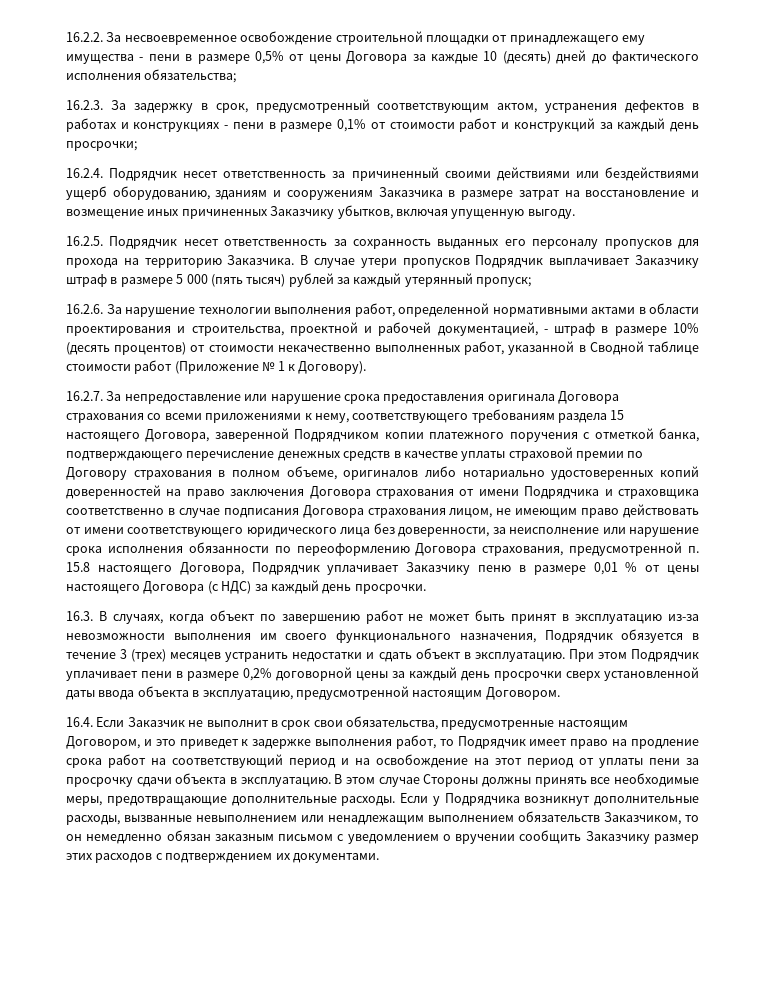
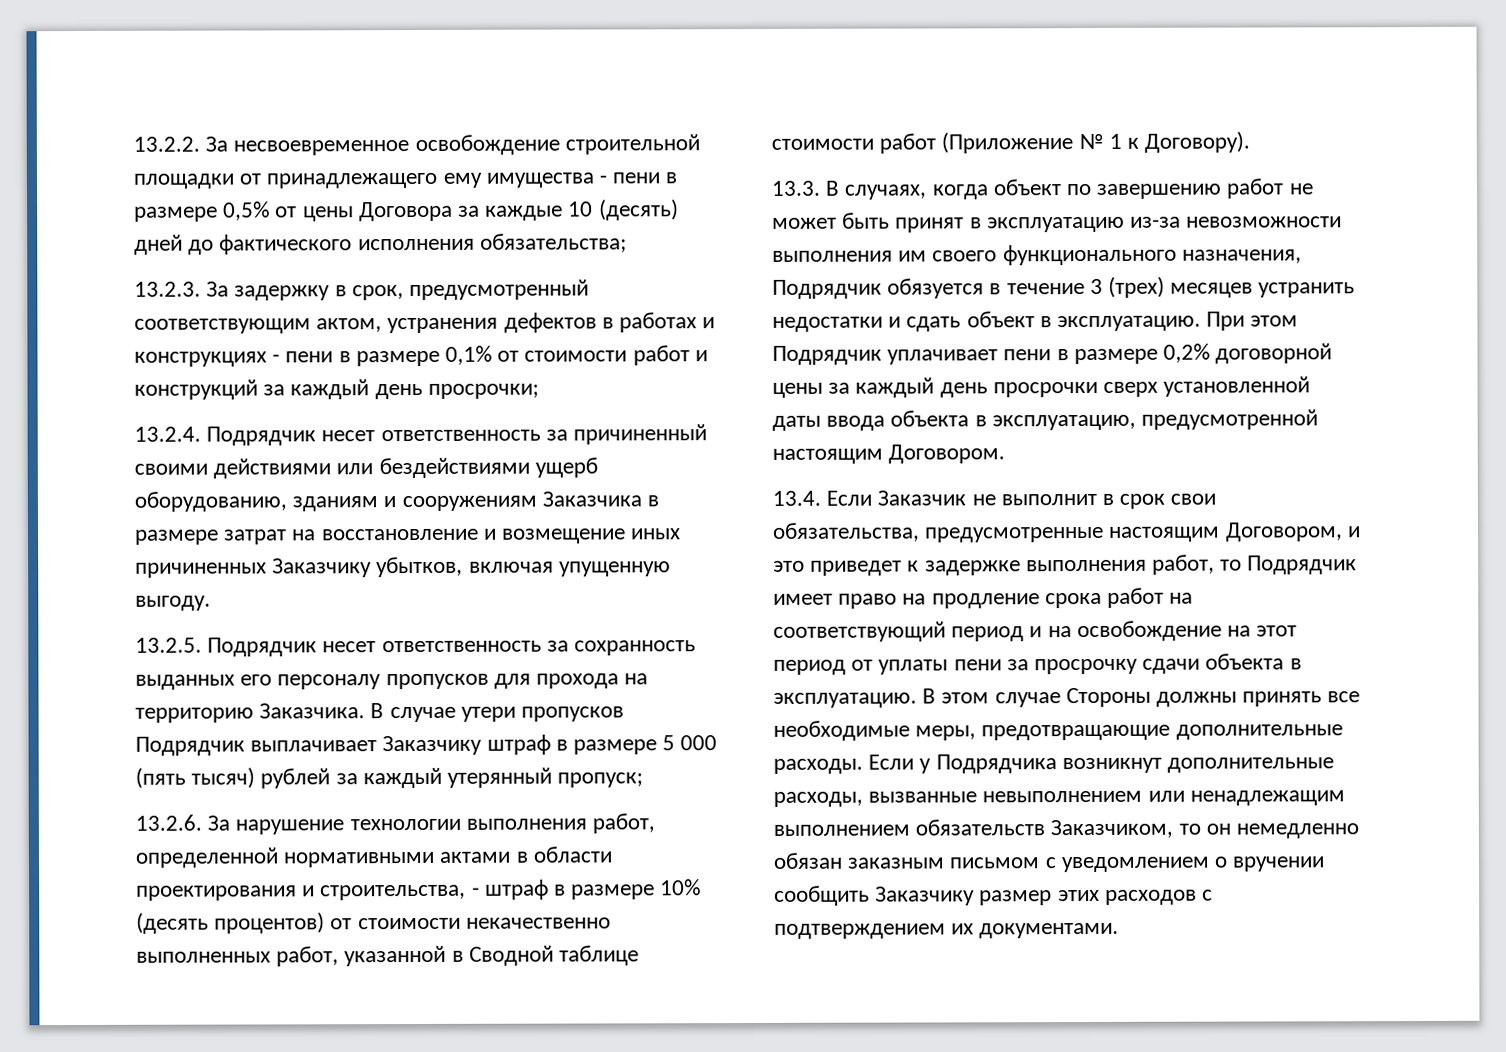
[66,32,103,42] 16.2.2. -> [133,136,200,152] 13.2.2.
[66,100,103,110] 16.2.3. -> [134,281,201,297] 13.2.3.
[66,168,103,178] 16.2.4. -> [134,426,201,442] 13.2.4.
[66,236,103,246] 16.2.5. -> [135,637,202,653] 13.2.5.
[66,304,103,314] 16.2.6. -> [135,814,202,831] 13.2.6.
[289,322,538,336] проектной и рабочей документацией, -> (467, 892) none
[66,391,619,404] [66,409,625,423] [66,428,700,442] [66,447,644,461] [66,466,699,480] [66,485,699,499] [66,504,699,518] [66,523,699,537] [66,542,699,556] [66,562,699,575] [66,580,426,594] [66,611,93,621] 16.2.7. За непредоставление или нарушение срока предоставления оригинала Договора страхования со всеми приложениями к нему, соответствующего требованиям раздела 15 настоящего Договора, заверенной Подрядчиком копии платежного поручения с отметкой банка, подтверждающего перечисление денежных средств в качестве уплаты страховой премии по Договору страхования в полном объеме, оригиналов либо нотариально удостоверенных копий доверенностей на право заключения Договора страхования от имени Подрядчика и страховщика соответственно в случае подписания Договора страхования лицом, не имеющим право действовать от имени соответствующего юридического лица без доверенности, за неисполнение или нарушение срока исполнения обязанности по переоформлению Договора страхования, предусмотренной п. 15.8 настоящего Договора, Подрядчик уплачивает Заказчику пеню в размере 0,01 % от цены настоящего Договора (с НДС) за каждый день просрочки. // 16.3. -> [771,180,821,196] 13.3.
[66,717,93,727] 16.4. -> [772,490,821,506] 13.4.

